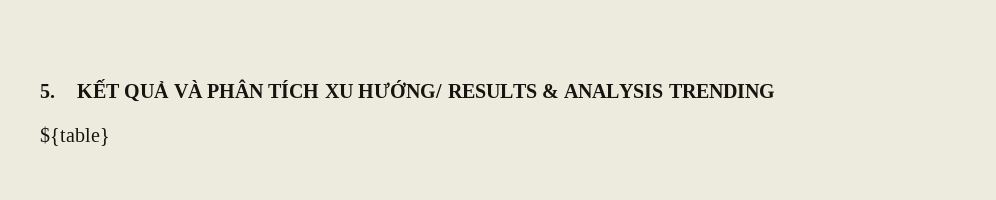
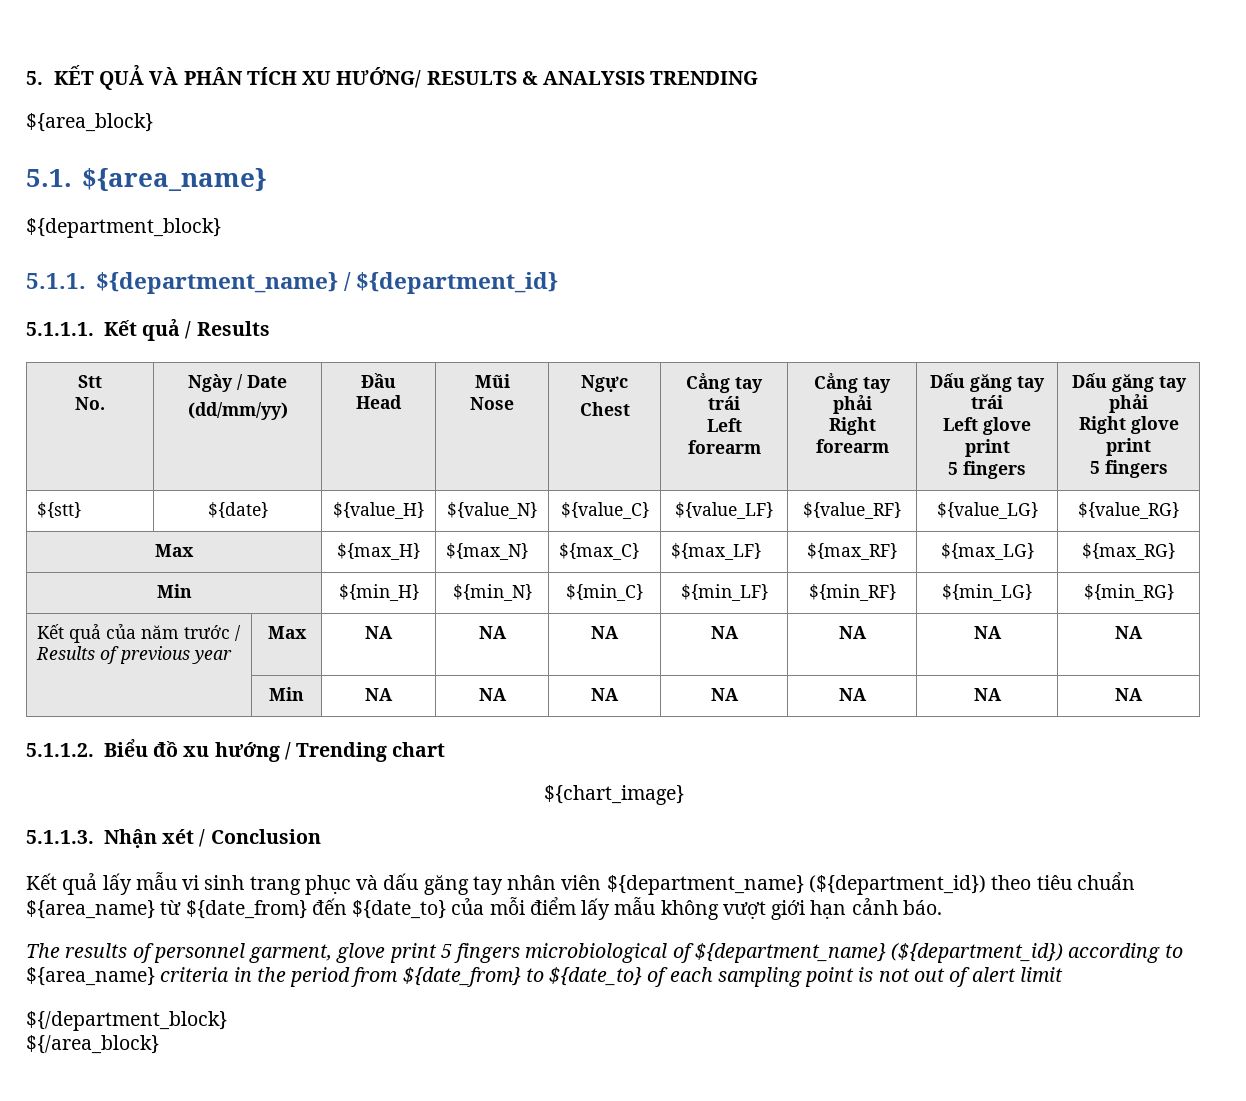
[40,126,110,146] ${table} -> [26,113,153,132] [26,168,266,191] [26,218,221,238] [26,272,558,294] [26,318,270,341] [78,375,102,388] [75,397,105,410] [188,374,287,392] [187,402,288,420] [361,373,396,388] [356,395,402,409] [474,374,510,388] [470,397,514,410] [581,375,628,392] [579,402,630,416] [686,373,763,393] [708,396,740,410] [706,418,742,432] [687,440,761,454] [814,373,891,393] [832,395,872,414] [828,417,876,435] [815,439,889,453] [930,373,1045,392] [971,395,1003,409] [943,417,1031,435] [964,439,1010,457] [948,461,1026,479] [1071,373,1187,392] [1109,394,1149,413] [1078,416,1179,434] [1106,438,1152,456] [1089,460,1168,478] [37,502,82,518] [207,502,268,518] [333,502,424,519] [447,502,537,519] [560,502,649,519] [675,502,773,519] [803,502,901,519] [936,502,1038,519] [1078,502,1180,519] [155,544,194,557] [337,543,420,560] [446,543,529,560] [559,543,640,560] [671,543,762,560] [807,543,897,560] [940,543,1034,560] [1082,543,1176,560] [156,584,192,598] [338,584,419,601] [452,584,532,601] [566,584,643,601] [680,584,768,601] [808,584,896,601] [942,584,1032,601] [1083,584,1174,601] [37,624,242,643] [36,646,233,664] [267,626,307,639] [365,626,393,639] [478,626,507,639] [591,626,619,639] [710,626,739,639] [838,626,867,639] [973,626,1002,639] [1115,626,1144,639] [269,687,304,701] [365,688,393,701] [478,688,507,701] [591,688,619,701] [710,688,739,701] [838,688,867,701] [973,688,1002,701] [1115,688,1144,701] [26,738,446,762] [543,785,684,805] [26,829,321,848] [26,872,1135,895] [26,897,942,920] [26,943,1183,963] [26,967,1063,987] [26,1011,227,1031] [26,1035,159,1054] ${area_block} // 5.1. ${area_name} // ${department_block} // 5.1.1. ${department_name} / ${department_id} // 5.1.1.1. Kết quả / Results // Stt // No. | Ngày / Date // (dd/mm/yy) | Đầu // Head | Mũi // Nose | Ngực // Chest | Cẳng tay trái // Left forearm | Cẳng tay phải // Right forearm | Dấu găng tay trái // Left glove print // 5 fingers | Dấu găng tay phải // Right glove print // 5 fingers // ${stt} | ${date} | ${value_H} | ${value_N} | ${value_C} | ${value_LF} | ${value_RF} | ${value_LG} | ${value_RG} // Max | ${max_H} | ${max_N} | ${max_C} | ${max_LF} | ${max_RF} | ${max_LG} | ${max_RG} // Min | ${min_H} | ${min_N} | ${min_C} | ${min_LF} | ${min_RF} | ${min_LG} | ${min_RG} // Kết quả của năm trước / Results of previous year | Max | NA | NA | NA | NA | NA | NA | NA // | Min | NA | NA | NA | NA | NA | NA | NA // 5.1.1.2. Biểu đồ xu hướng / Trending chart // ${chart_image} // 5.1.1.3. Nhận xét / Conclusion // Kết quả lấy mẫu vi sinh trang phục và dấu găng tay nhân viên ${department_name} (${department_id}) theo tiêu chuẩn ${area_name} từ ${date_from} đến ${date_to} của mỗi điểm lấy mẫu không vượt giới hạn cảnh báo. // The results of personnel garment, glove print 5 fingers microbiological of ${department_name} (${department_id}) according to ${area_name} criteria in the period from ${date_from} to ${date_to} of each sampling point is not out of alert limit // ${/department_block} // ${/area_block}

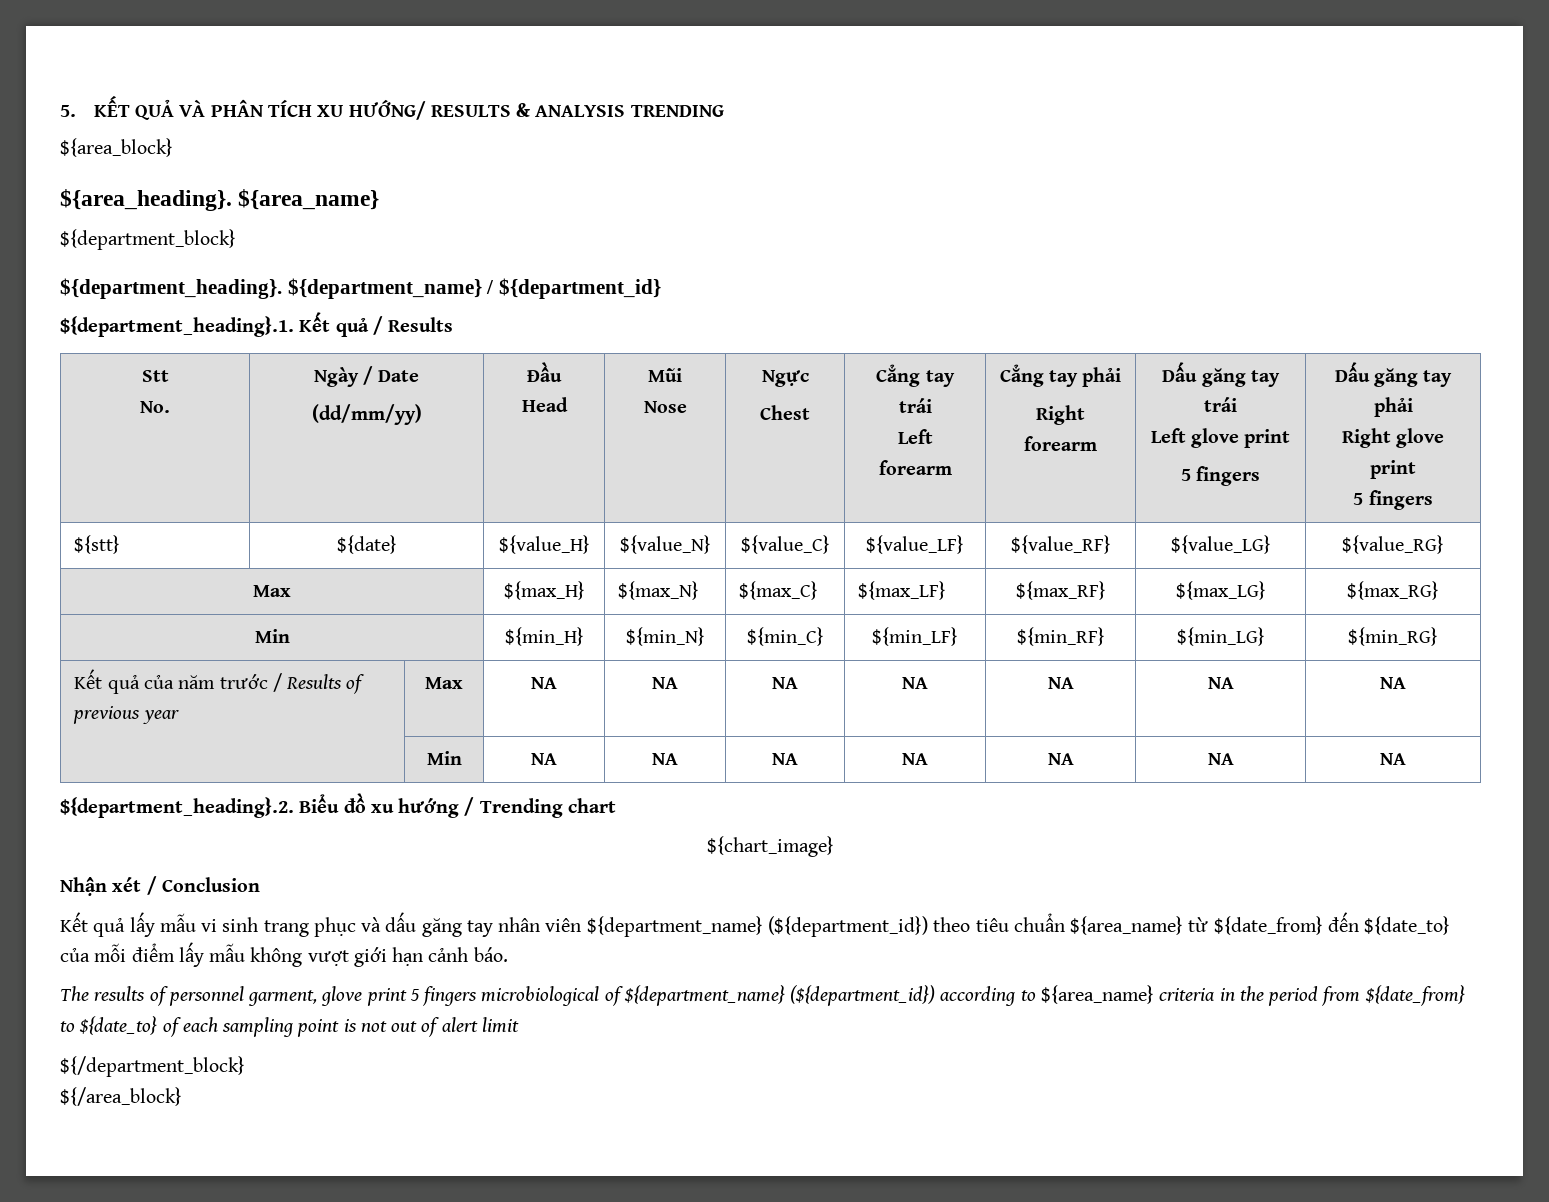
[26,169,72,187] 5.1. -> [60,189,232,211] ${area_heading}.
[26,273,86,289] 5.1.1. -> [60,278,282,299] ${department_heading}.
[26,322,94,336] 5.1.1.1. -> [60,316,294,337] ${department_heading}.1.
[26,743,94,757] 5.1.1.2. -> [60,797,294,818] ${department_heading}.2.
[26,830,94,844] 5.1.1.3. -> (834, 846) none

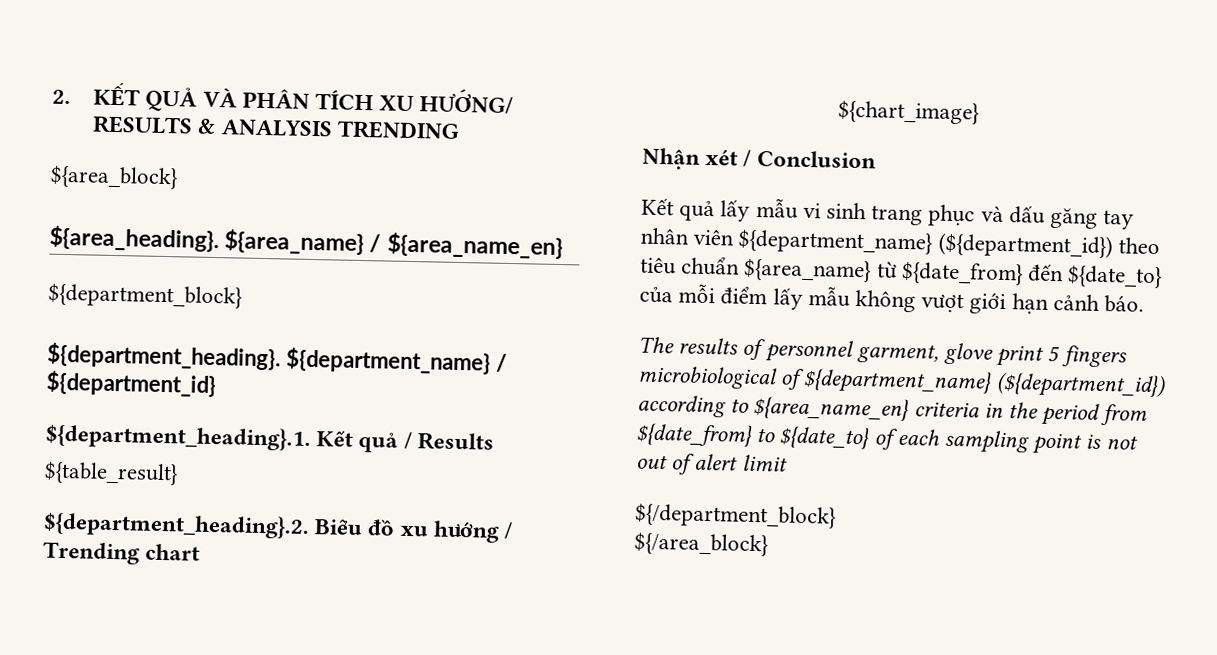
[60,105,76,117] 5. -> [52,89,71,105] 2.
(380, 199) none -> [369,232,563,260] / ${area_name_en}
[141,370,169,382] [140,401,170,413] [313,366,420,387] [311,404,422,425] [527,362,562,382] [521,397,568,412] [648,368,682,382] [643,401,687,413] [761,370,809,387] [760,405,810,420] [876,364,955,387] [898,398,932,413] [897,429,933,444] [878,460,952,475] [999,364,1122,387] [1036,405,1085,425] [1024,436,1097,451] [1162,362,1280,387] [1204,397,1237,412] [1150,428,1291,448] [1180,466,1261,486] [1334,362,1453,387] [1373,397,1413,417] [1341,428,1445,448] [1370,460,1416,479] [1353,490,1433,510] [74,535,121,554] [336,535,397,554] [498,535,590,554] [619,535,711,554] [740,535,830,554] [866,535,964,554] [1010,535,1111,554] [1170,535,1271,554] [1342,535,1444,554] [253,585,291,597] [503,581,585,600] [618,581,700,600] [739,581,819,600] [858,581,947,600] [1015,581,1106,600] [1175,581,1266,600] [1347,581,1439,600] [254,629,290,643] [504,627,584,646] [625,627,705,646] [746,627,824,646] [872,627,958,646] [1016,627,1105,646] [1176,627,1265,646] [1348,627,1438,646] [74,669,366,694] [73,706,179,724] [425,677,463,689] [531,677,557,689] [652,677,678,689] [772,677,798,689] [902,677,928,689] [1047,677,1074,689] [1207,677,1234,689] [1380,677,1406,689] [426,751,462,765] [531,753,557,765] [652,753,678,765] [772,753,798,765] [902,753,928,765] [1047,753,1074,765] [1207,753,1234,765] [1380,753,1406,765] // Stt // No. | Ngày / Date // (dd/mm/yy) | Đầu // Head | Mũi // Nose | Ngực // Chest | Cẳng tay trái // Left forearm | Cẳng tay phải // Right forearm | Dấu găng tay trái // Left glove print // 5 fingers | Dấu găng tay phải // Right glove print // 5 fingers // ${stt} | ${date} | ${value_H} | ${value_N} | ${value_C} | ${value_LF} | ${value_RF} | ${value_LG} | ${value_RG} // Max | ${max_H} | ${max_N} | ${max_C} | ${max_LF} | ${max_RF} | ${max_LG} | ${max_RG} // Min | ${min_H} | ${min_N} | ${min_C} | ${min_LF} | ${min_RF} | ${min_LG} | ${min_RG} // Kết quả của năm trước / Results of previous year | Max | NA | NA | NA | NA | NA | NA | NA // | Min | NA | NA | NA | NA | NA | NA | NA -> [44,461,179,486] // ${table_result}
[1040,985,1154,1004] ${area_name} -> [753,395,910,422] ${area_name_en}

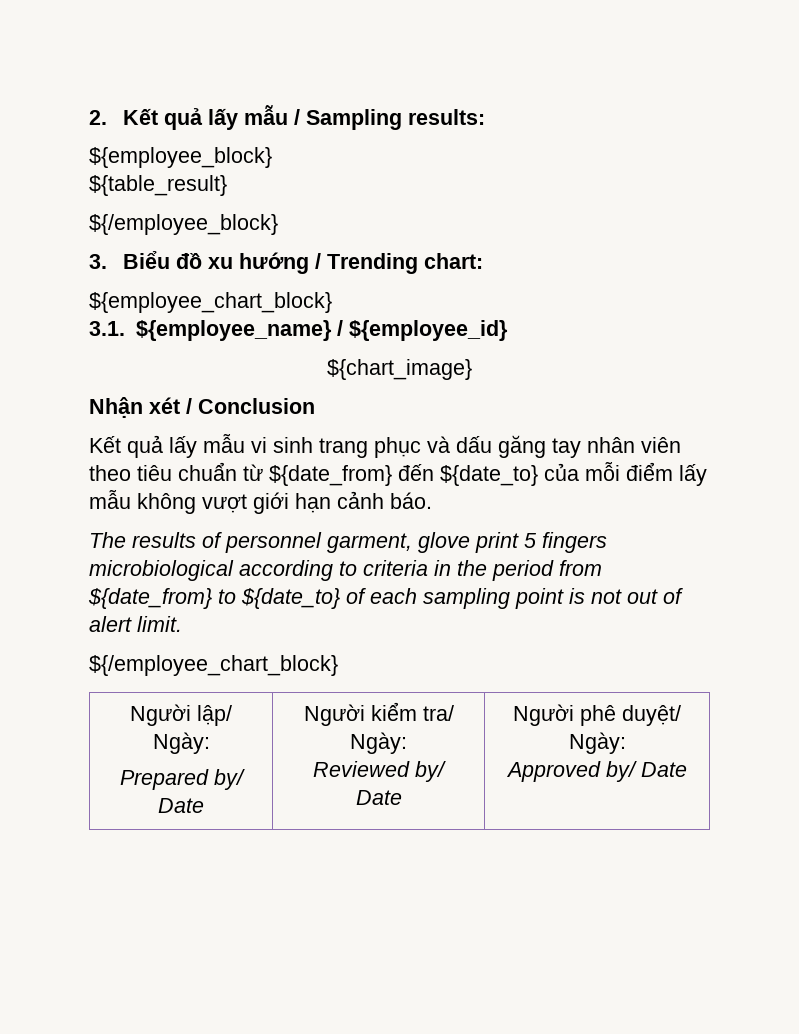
[93,81,514,115] [92,115,460,140] [50,165,179,190] [49,225,563,260] [48,283,243,309] [47,342,507,375] [46,370,216,398] [45,423,494,453] KẾT QUẢ VÀ PHÂN TÍCH XU HƯỚNG/ RESULTS & ANALYSIS TRENDING // ${area_block} // ${area_heading}. ${area_name} / ${area_name_en} // ${department_block} // ${department_heading}. ${department_name} / ${department_id} // ${department_heading}.1. Kết quả / Results -> [122,105,485,130] [89,147,272,168] Kết quả lấy mẫu / Sampling results: // ${employee_block}
[43,511,310,539] ${department_heading}.2. -> [89,214,278,235] [89,254,107,269] ${/employee_block} // 3.
[145,543,201,561] chart -> [423,253,483,269] [89,292,332,313] [89,320,508,341] chart: // ${employee_chart_block} // 3.1. ${employee_name} / ${employee_id}
[738,229,1113,259] ${department_name} (${department_id}) -> (681, 445) none
[743,258,873,283] ${area_name} -> (237, 471) none
[780,367,1166,399] of ${department_name} (${department_id}) -> (234, 570) none
[753,395,910,422] ${area_name_en} -> (357, 568) none
[741,454,788,472] [635,503,837,529] [634,532,769,557] limit // ${/department_block} // ${/area_block} -> [137,616,182,632] [89,655,338,676] [130,704,232,726] [152,732,210,754] [119,769,245,790] [158,798,204,813] [303,702,454,726] [350,732,407,754] [313,761,446,782] [355,790,402,805] [513,704,681,726] [568,732,626,754] [505,761,687,782] limit. // ${/employee_chart_block} // Người lập/ Ngày: // Prepared by/ Date | Người kiểm tra/ Ngày: // Reviewed by/ Date | Người phê duyệt/ Ngày: // Approved by/ Date

